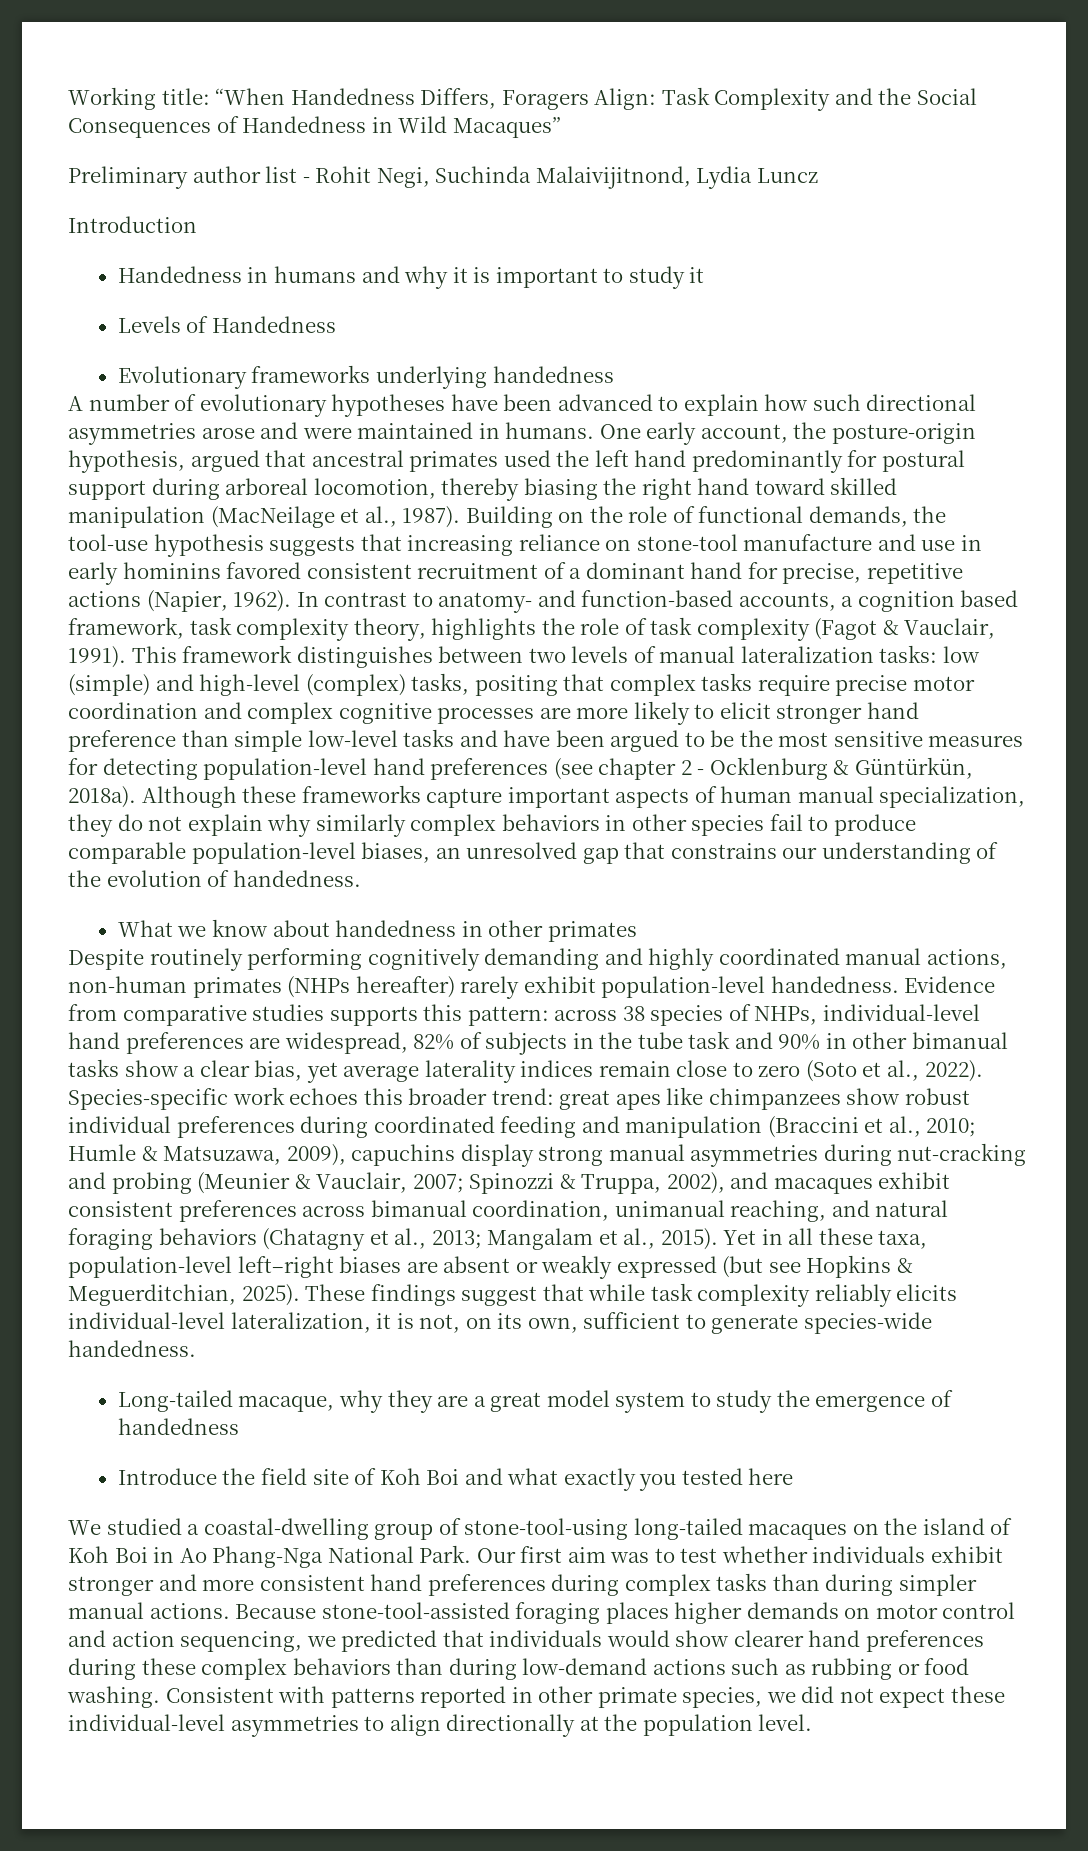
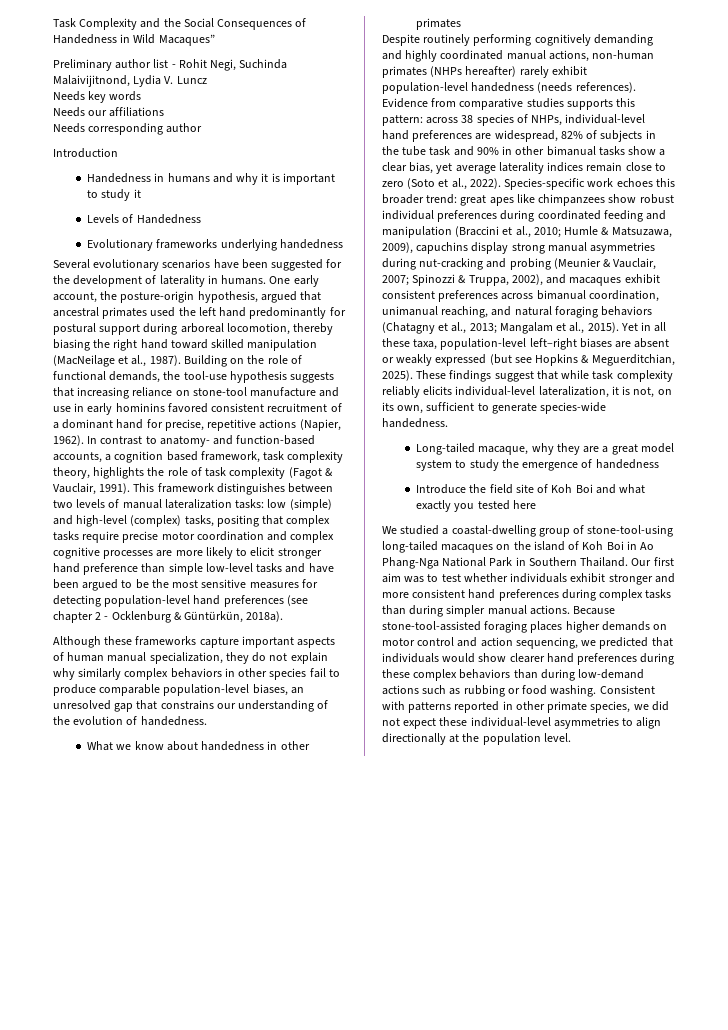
[68,87,657,110] Working title: “When Handedness Differs, Foragers Align: -> (53, 23) none
(753, 177) none -> [164,76,174,84] V.
(818, 175) none -> [53,91,142,103] [53,107,165,117] [53,123,203,135] // Needs key words // Needs our affiliations // Needs corresponding author
[68,394,977,417] [68,422,474,445] A number of evolutionary hypotheses have been advanced to explain how such directional asymmetries arose and were maintained -> [53,259,343,271] [53,275,205,287] Several evolutionary scenarios have been suggested for the development of laterality
(136, 797) none -> (284, 616) //
[770,976,899,993] handedness. -> [471,82,636,93] handedness (needs references).
[419,1545,472,1563] Park. -> [489,557,629,567] Park in Southern Thailand.

